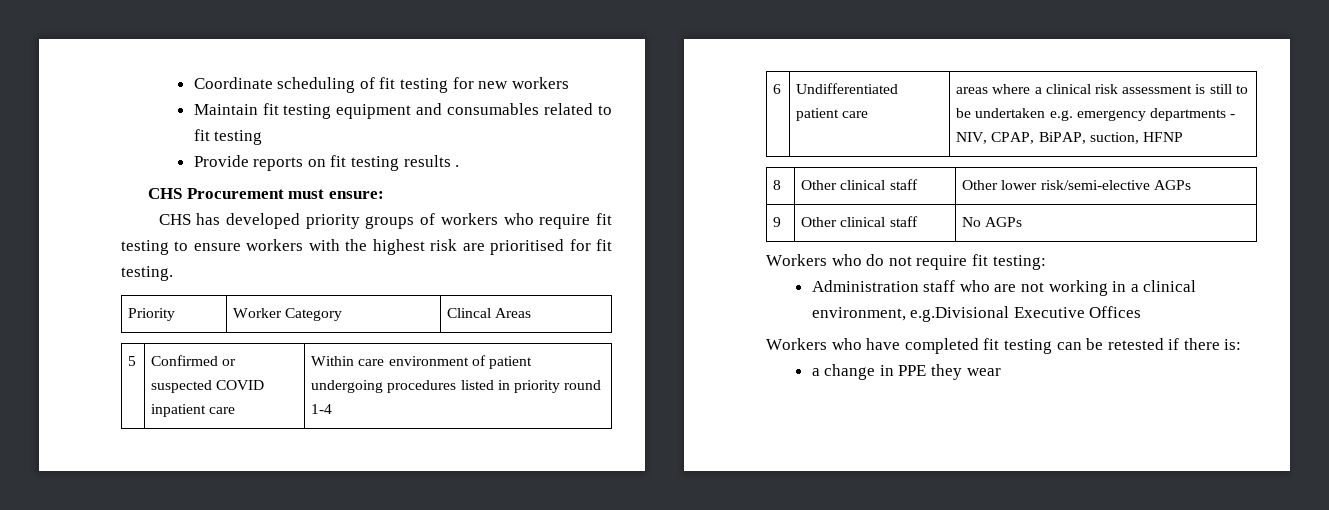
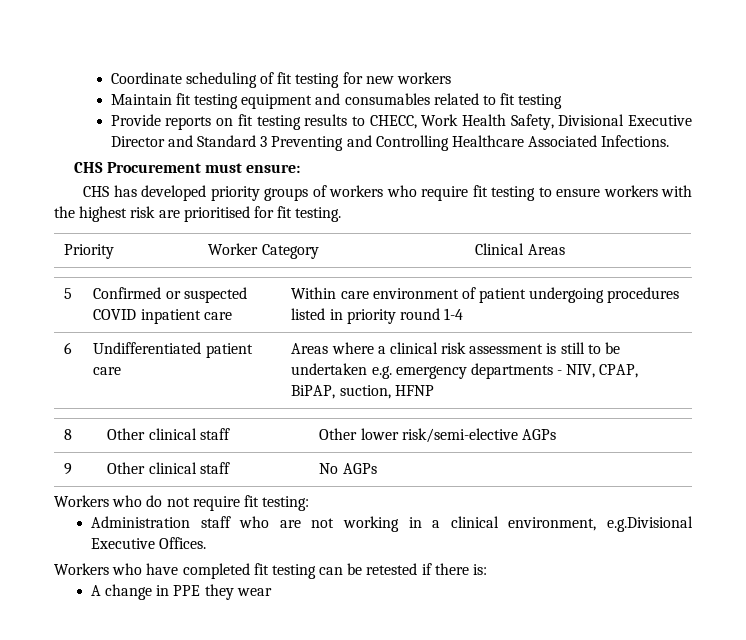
[455,165,460,167] . -> [351,114,692,130] [110,135,670,151] to CHECC, Work Health Safety, Divisional Executive Director and Standard 3 Preventing and Controlling Healthcare Associated Infections.
[447,308,492,318] Clincal -> [475,243,525,255] Clinical
[956,87,989,94] areas -> [291,343,329,354] Areas
[1089,306,1142,318] Offices -> [159,537,207,549] Offices.
[811,368,820,376] a -> [90,585,101,596] A

